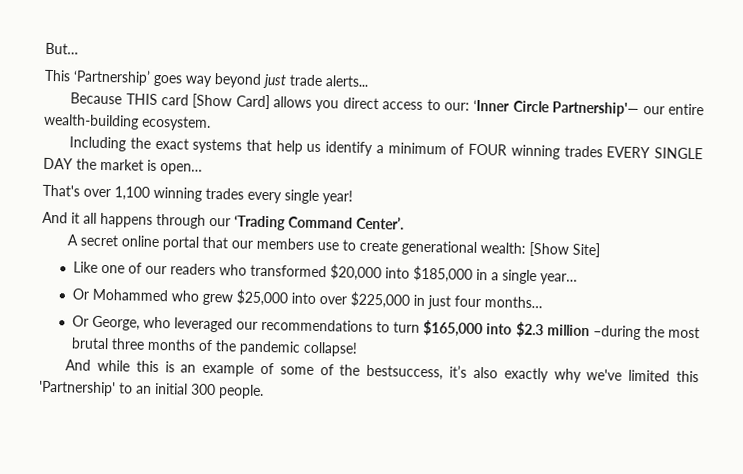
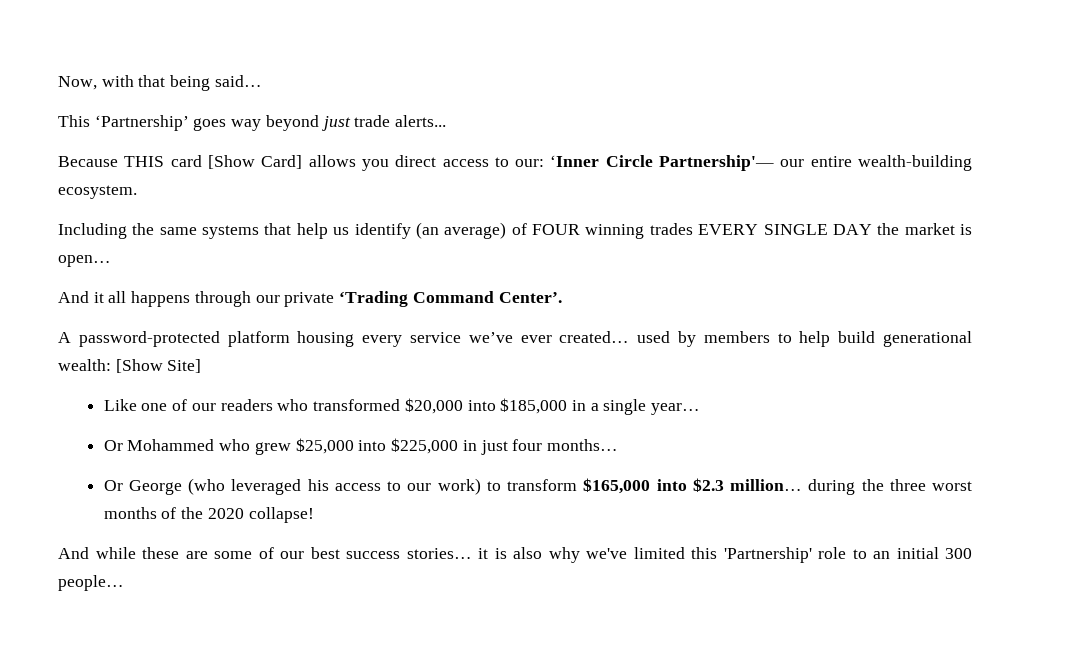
[45,42,79,55] But… -> [58,75,262,91] Now, with that being said…
[154,137,189,150] exact -> [159,227,197,235] same
[375,142,447,155] a minimum -> [415,222,507,239] (an average)
[42,184,353,205] // That's over 1,100 winning trades every single year! -> (111, 261) none
(231, 222) none -> [284,292,335,307] private
[80,234,399,252] secret online portal that our members use to create -> [78,331,876,347] password-protected platform housing every service we’ve ever created… used by members to help build
[318,296,347,305] over -> (387, 445) none
[91,315,701,341] [70,337,145,350] George, who leveraged our recommendations to turn $165,000 into $2.3 million –during the most brutal three -> [128,478,972,495] George (who leveraged his access to our work) to transform $165,000 into $2.3 million… during the three worst
[238,340,301,356] pandemic -> [207,508,244,519] 2020
[135,360,549,383] this is an example of some of the bestsuccess, it’s also exactly -> [142,547,542,559] these are some of our best success stories… it is also
(116, 388) none -> [818,547,846,559] role
[218,384,264,400] people. -> [58,575,124,591] people…

